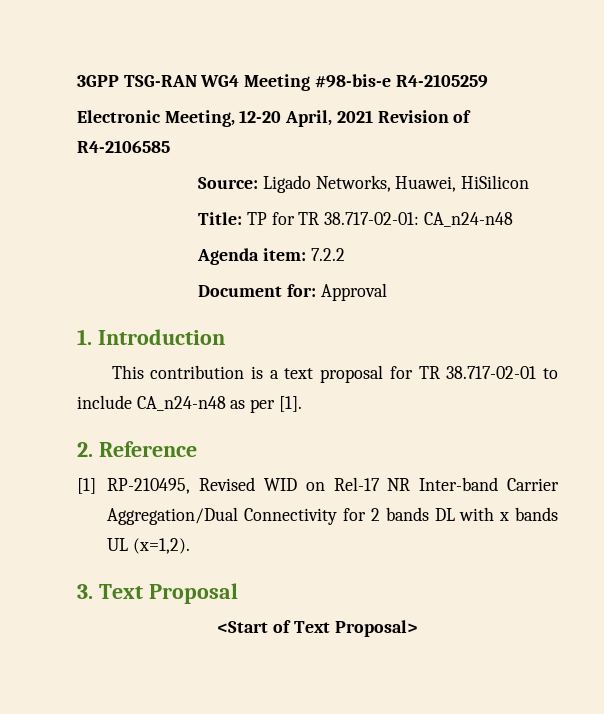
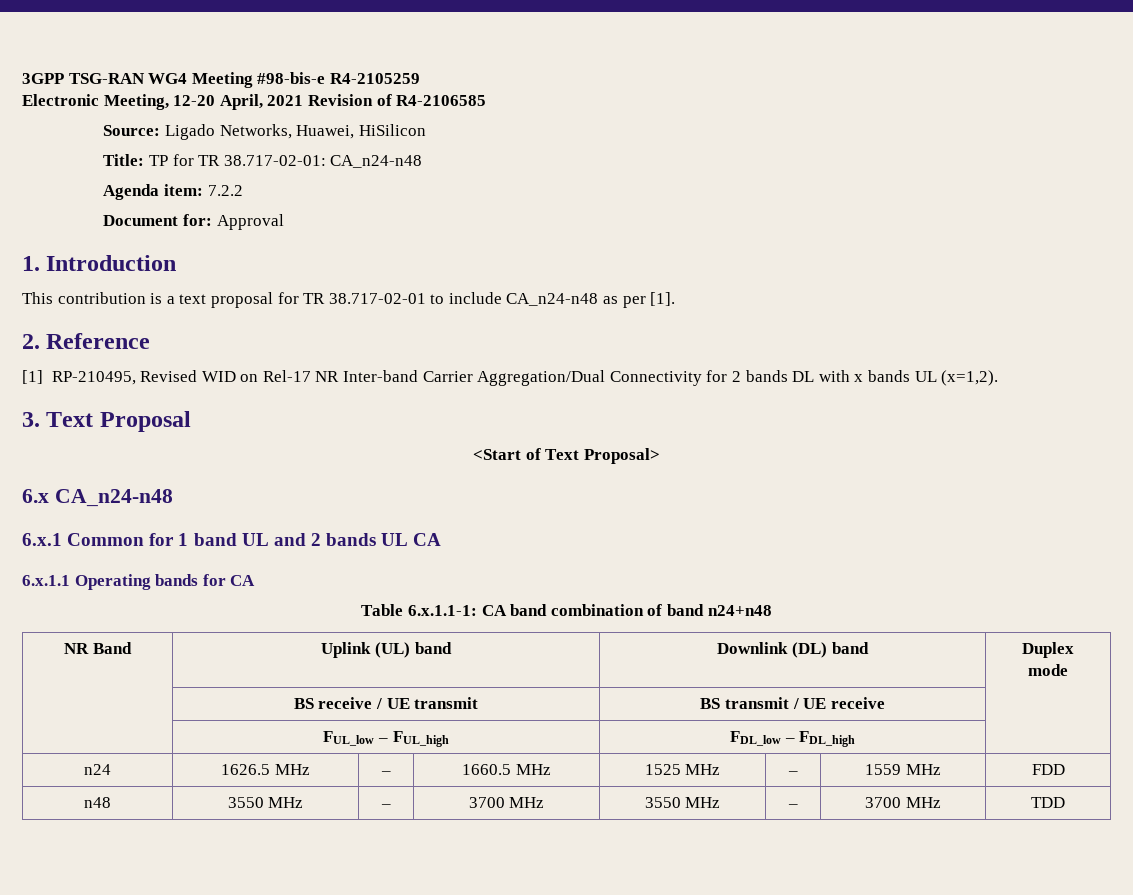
(418, 628) none -> [22,489,173,507] [22,533,442,546] [22,574,256,590] [361,604,772,616] [64,642,132,654] [321,642,452,658] [717,642,869,658] [1022,642,1074,658] [1028,664,1068,676] [293,697,479,709] [700,697,885,709] [323,731,449,747] [729,731,856,747] [84,764,111,775] [221,764,310,775] [380,771,391,775] [462,764,551,775] [644,764,721,775] [787,771,798,775] [865,764,941,775] [1031,764,1065,775] [84,797,111,808] [227,797,304,808] [380,804,391,808] [468,797,545,808] [644,797,721,808] [787,804,798,808] [865,797,941,808] [1031,797,1065,808] // 6.x CA_n24-n48 // 6.x.1 Common for 1 band UL and 2 bands UL CA // 6.x.1.1 Operating bands for CA // Table 6.x.1.1-1: CA band combination of band n24+n48 // NR Band | Uplink (UL) band | Downlink (DL) band | Duplex // mode // | BS receive / UE transmit | BS transmit / UE receive | // | FUL_low – FUL_high | FDL_low – FDL_high | // n24 | 1626.5 MHz | – | 1660.5 MHz | 1525 MHz | – | 1559 MHz | FDD // n48 | 3550 MHz | – | 3700 MHz | 3550 MHz | – | 3700 MHz | TDD

